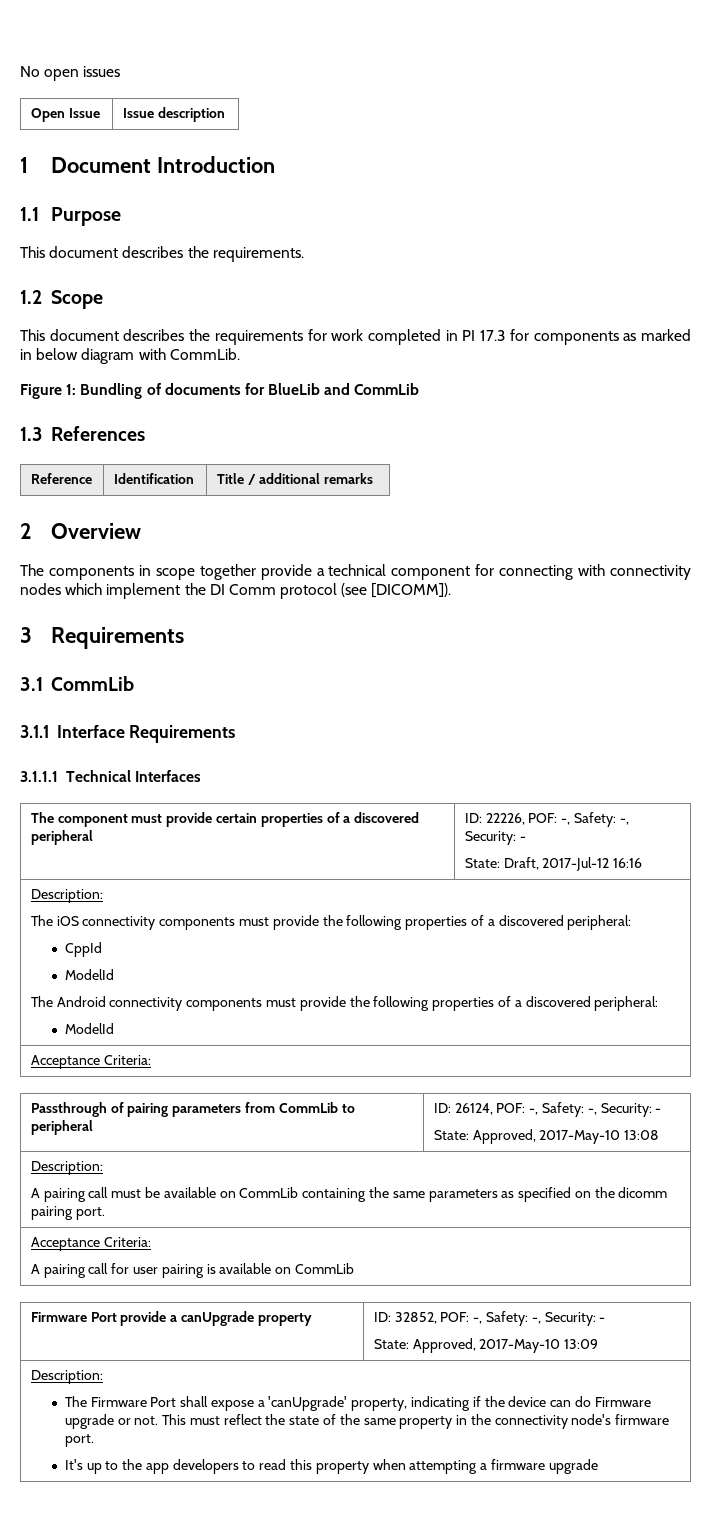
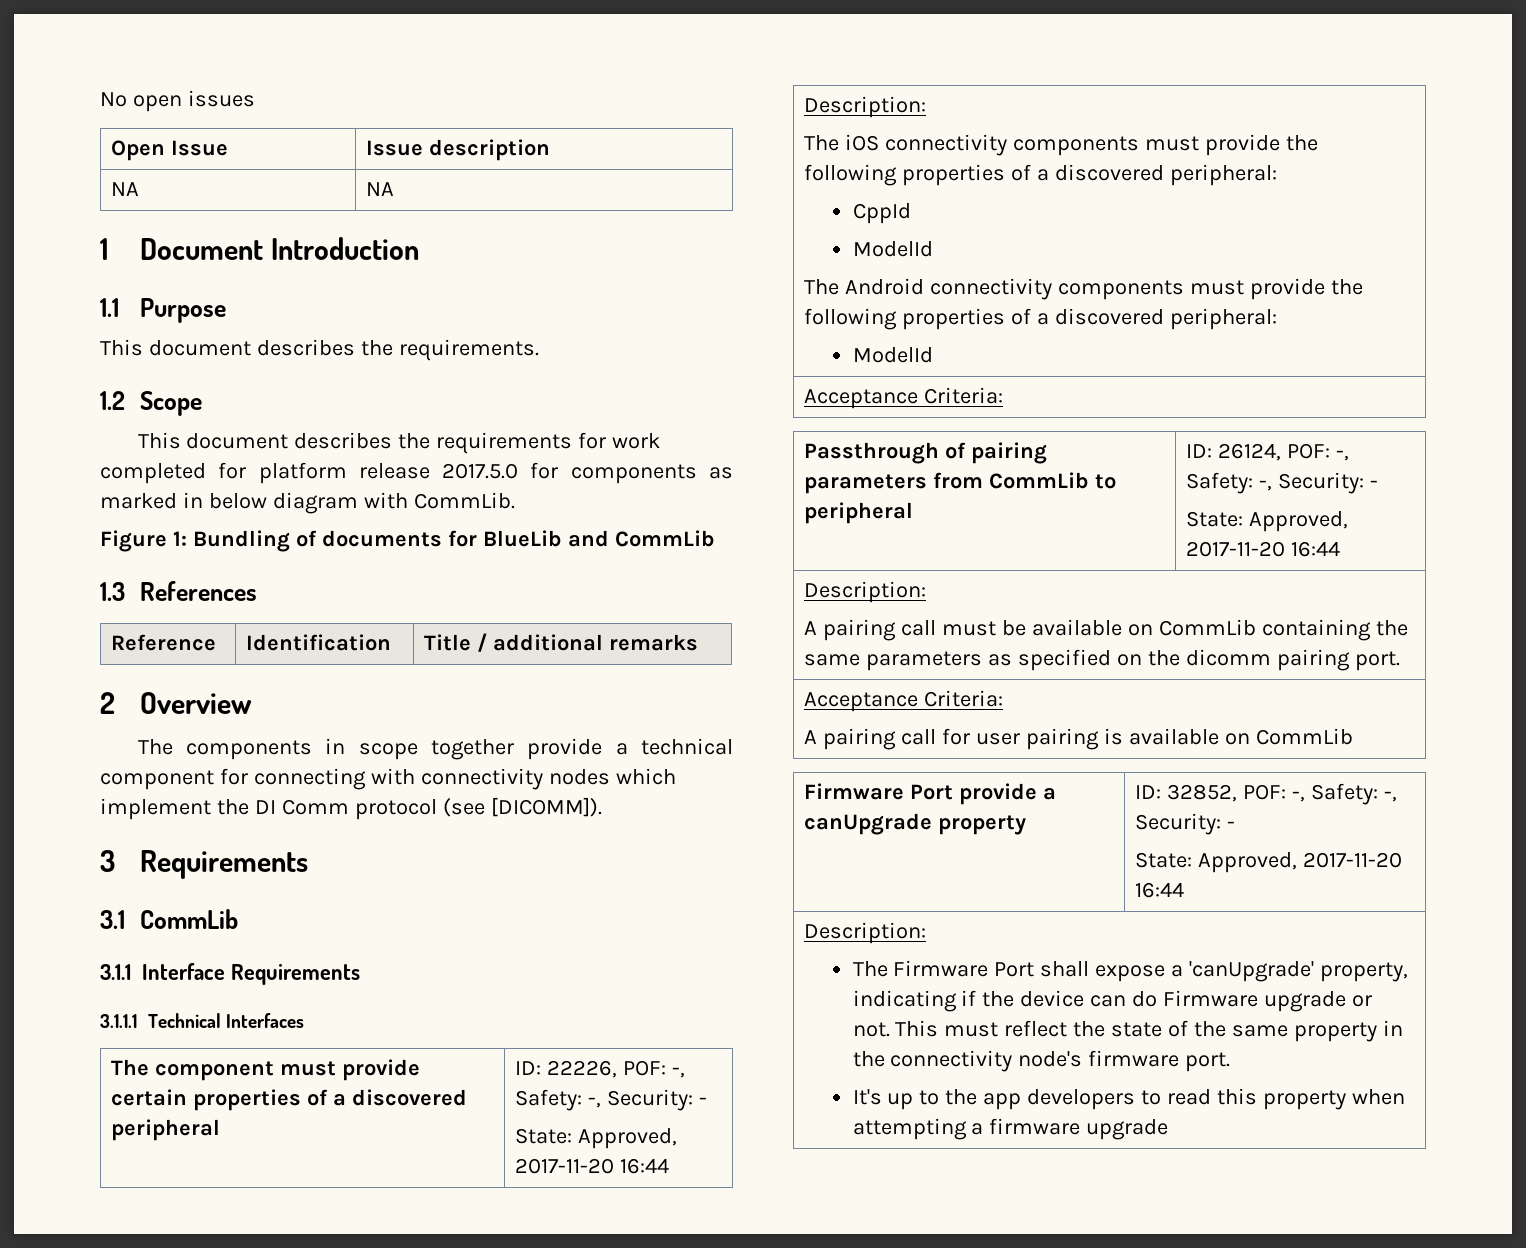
(225, 114) none -> [111,182,140,196] [366,182,395,196] // NA | NA
[445,330,506,341] in PI 17.3 -> [218,462,519,484] for platform release 2017.5.0
[503,857,643,871] Draft, 2017-Jul-12 16:16 -> [578,1128,678,1149] [515,1158,670,1174] Approved, 2017-11-20 16:44
[539,1130,660,1144] 2017-May-10 13:08 -> [1186,541,1341,557] 2017-11-20 16:44
[479,1339,599,1353] 2017-May-10 13:09 -> [1303,852,1403,868] [1135,882,1185,898] 2017-11-20 16:44

